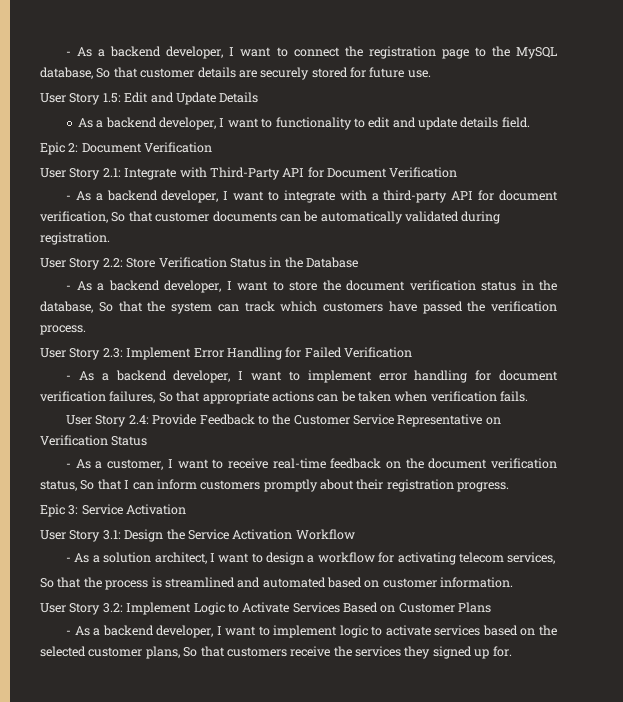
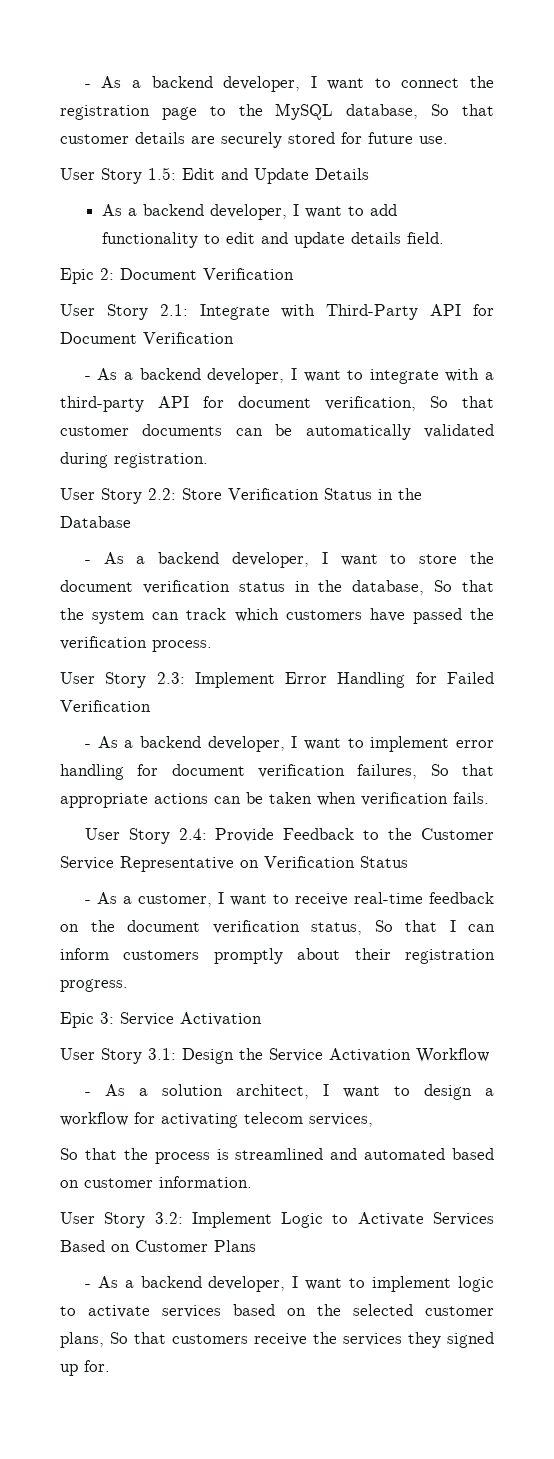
(273, 123) none -> [369,204,397,216] add

